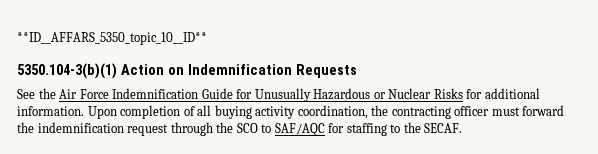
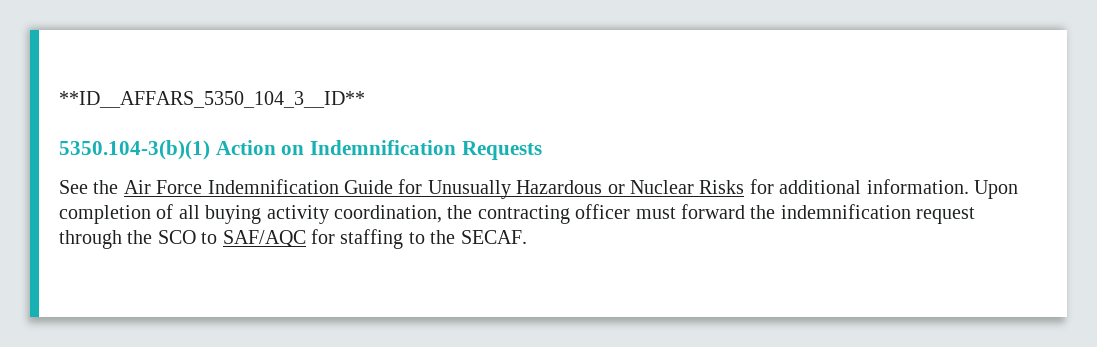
[17,32,207,45] **ID__AFFARS_5350_topic_10__ID** -> [59,91,365,108] **ID__AFFARS_5350_104_3__ID**

